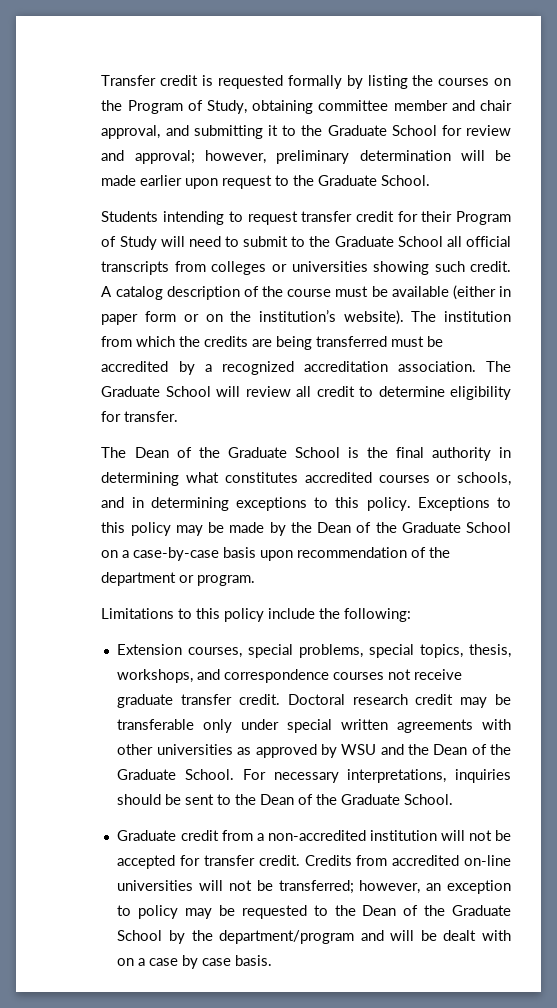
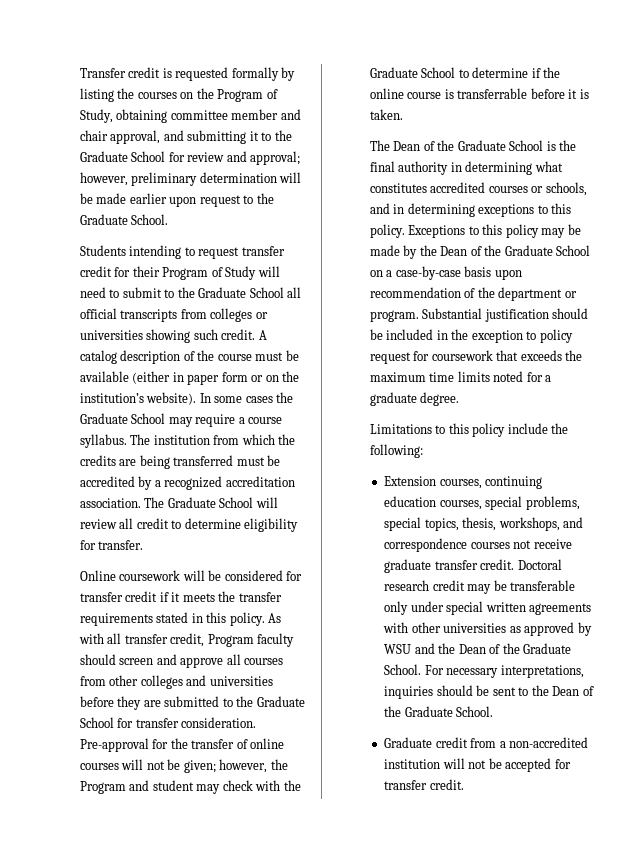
(404, 317) none -> [199,392,294,403] [79,413,283,427] [79,434,127,448] In some cases the Graduate School may require a course syllabus.
(179, 416) none -> [79,570,303,581] [79,591,282,602] [79,612,282,626] [78,633,295,647] [79,654,284,668] [79,675,273,689] [79,696,305,710] [79,717,257,728] [79,738,285,752] [79,759,288,773] [79,780,301,794] [369,67,561,78] [369,88,589,99] [369,109,403,120] // Online coursework will be considered for transfer credit if it meets the transfer requirements stated in this policy. As with all transfer credit, Program faculty should screen and approve all courses from other colleges and universities before they are submitted to the Graduate School for transfer consideration. Pre-approval for the transfer of online courses will not be given; however, the Program and student may check with the Graduate School to determine if the online course is transferrable before it is taken.
(256, 580) none -> [422,308,589,322] [369,329,573,343] [369,350,583,364] [369,371,552,382] [369,392,460,406] Substantial justification should be included in the exception to policy request for coursework that exceeds the maximum time limits noted for a graduate degree.
(243, 652) none -> [485,476,543,489] [384,496,482,510] continuing education courses,
[304,855,511,866] [117,880,511,894] [117,905,512,919] [117,930,512,944] [117,955,273,969] Credits from accredited on-line universities will not be transferred; however, an exception to policy may be requested to the Dean of the Graduate School by the department/program and will be dealt with on a case by case basis. -> (464, 784) none

